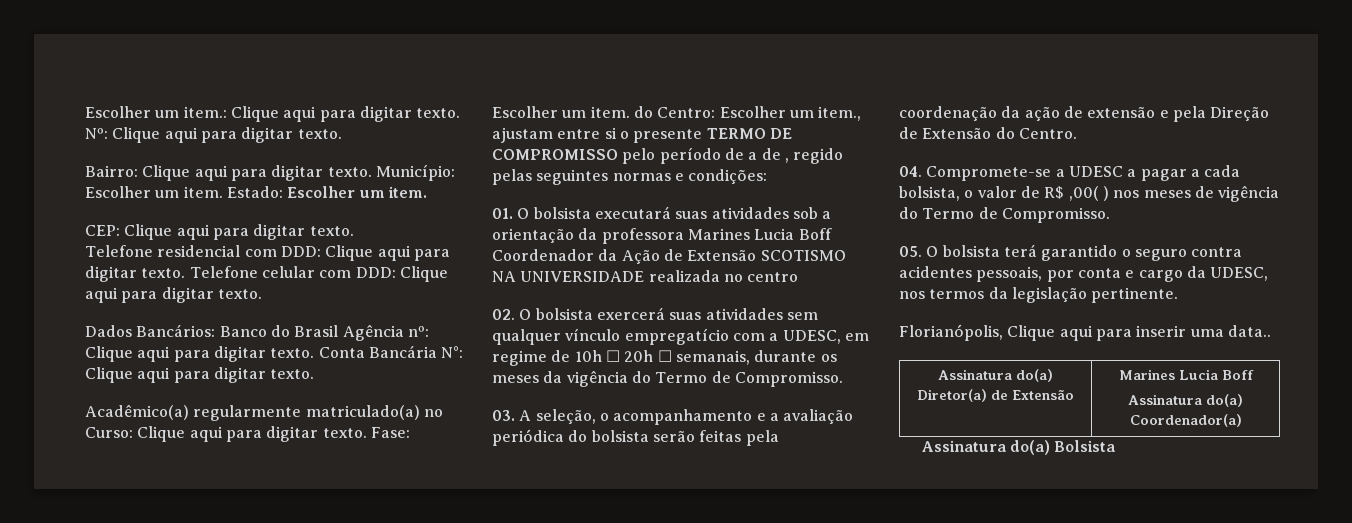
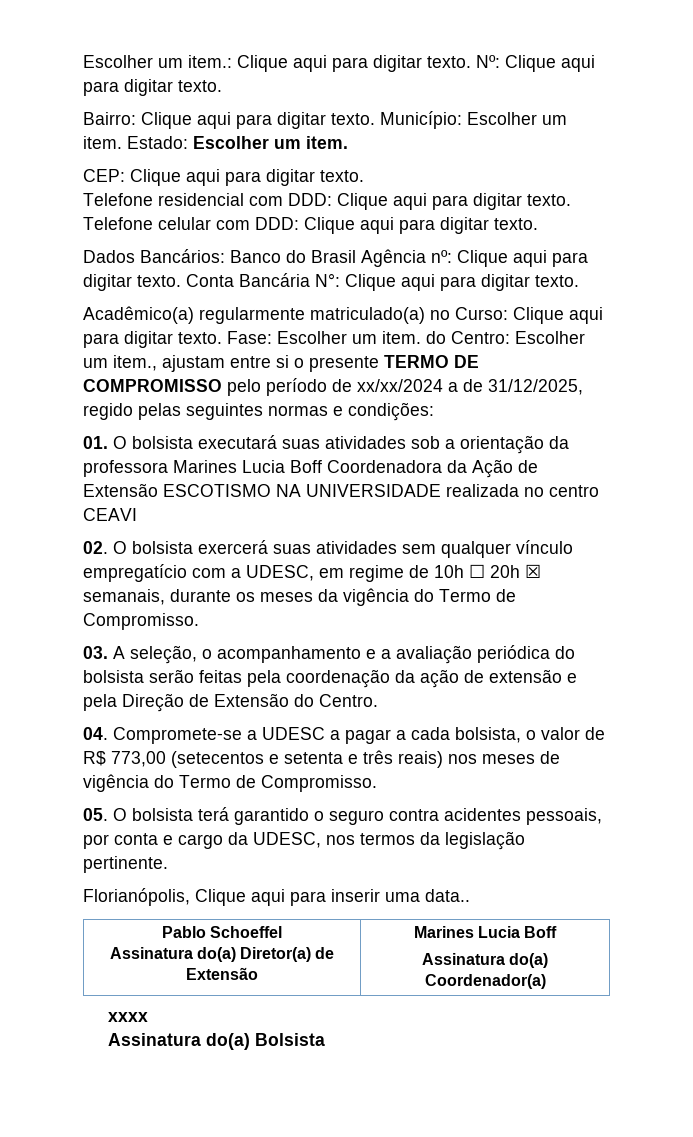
(744, 154) none -> [357,379,443,392] xx/xx/2024
[784,158,789,163] , -> [488,379,583,395] 31/12/2025,
[492,249,594,261] Coordenador -> [327,460,442,473] Coordenadora
[760,250,846,261] SCOTISMO -> [163,484,271,497] ESCOTISMO
(799, 277) none -> [83,508,137,521] CEAVI
[657,350,672,362] ☐ -> [525,564,541,578] ☒
[1068,186,1109,201] ,00( ) -> [111,750,443,768] 773,00 (setecentos e setenta e três reais)
(1271, 331) none -> [161,926,283,938] Pablo Schoeffel //
(1242, 420) none -> [107,1012,148,1022] // xxxx

